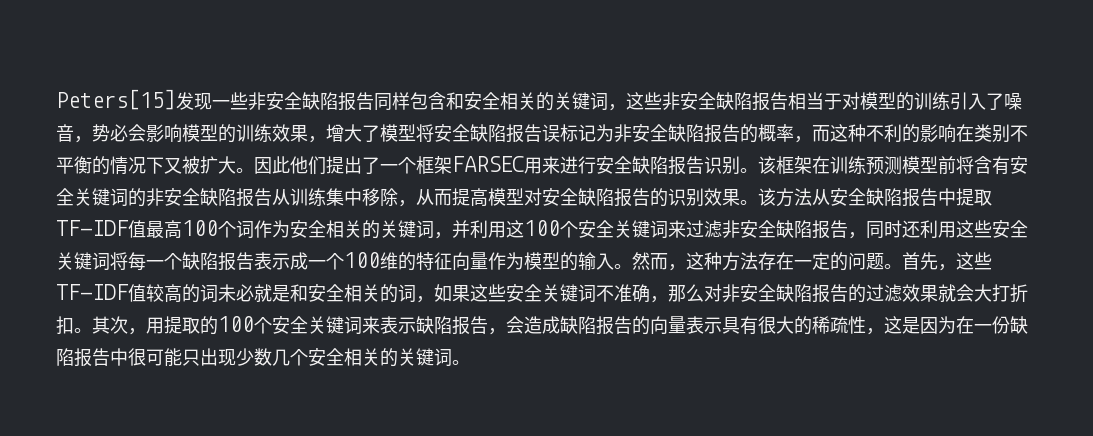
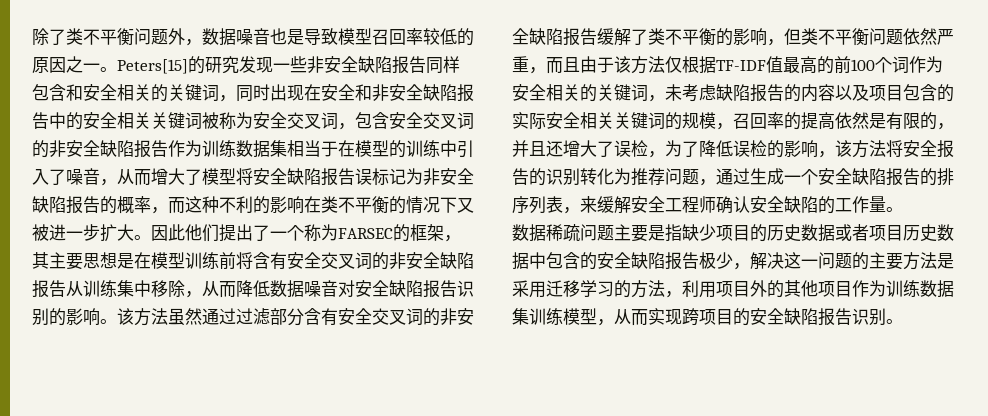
[56,89,176,110] Peters[15] -> [32,28,474,46] [32,56,239,74] 除了类不平衡问题外，数据噪音也是导致模型召回率较低的原因之一。Peters[15]的研究
[626,92,950,111] 这些非安全缺陷报告相当于对模型的训练 -> [236,84,474,102] [32,112,474,130] [32,140,457,158] 同时出现在安全和非安全缺陷报告中的安全相关关键词被称为安全交叉词，包含安全交叉词的非安全缺陷报告作为训练数据集相当于在模型的训练中
[92,124,326,143] 势必会影响模型的训练效果， -> [117,169,151,186] 从而
[992,124,1010,143] 别 -> (338, 204) none
(200, 165) none -> [49,224,100,241] 进一步
[416,156,938,175] 框架FARSEC用来进行安全缺陷报告识别。该框架在训练预测模型 -> [304,224,461,242] [32,252,219,270] 称为FARSEC的框架，其主要思想是在模型训练
[74,188,110,206] 关键 -> [321,252,355,269] 交叉
[452,188,524,207] 提高模型 -> [236,280,338,298] 降低数据噪音
[650,188,992,207] 的识别效果。该方法从安全缺陷报告中提取 -> [457,280,474,297] [32,308,474,326] [512,28,954,46] [512,56,716,74] 识别的影响。该方法虽然通过过滤部分含有安全交叉词的非安全缺陷报告缓解了类不平衡的影响，但类不平衡问题依然严重，而且由于该方法仅根据
(182, 229) none -> [817,56,851,74] 的前
[452,220,1028,239] [56,252,992,271] [56,284,1028,303] [56,316,1028,335] [56,348,452,367] 并利用这100个安全关键词来过滤非安全缺陷报告，同时还利用这些安全关键词将每一个缺陷报告表示成一个100维的特征向量作为模型的输入。然而，这种方法存在一定的问题。首先，这些TF-IDF值较高的词未必就是和安全相关的词，如果这些安全关键词不准确，那么对非安全缺陷报告的过滤效果就会大打折扣。其次，用提取的100个安全关键词来表示缺陷报告，会造成缺陷报告的向量表示具有很大的稀疏性，这是因为在一份缺陷报告中很可能只出现少数几个安全相关的关键词 -> [665,84,954,102] [512,112,954,130] [512,140,954,158] [512,168,954,186] [512,196,903,214] [512,224,954,242] [512,252,954,270] [512,280,954,298] [512,308,886,326] 未考虑缺陷报告的内容以及项目包含的实际安全相关关键词的规模，召回率的提高依然是有限的，并且还增大了误检，为了降低误检的影响，该方法将安全报告的识别转化为推荐问题，通过生成一个安全缺陷报告的排序列表，来缓解安全工程师确认安全缺陷的工作量。 // 数据稀疏问题主要是指缺少项目的历史数据或者项目历史数据中包含的安全缺陷报告极少，解决这一问题的主要方法是采用迁移学习的方法，利用项目外的其他项目作为训练数据集训练模型，从而实现跨项目的安全缺陷报告识别

